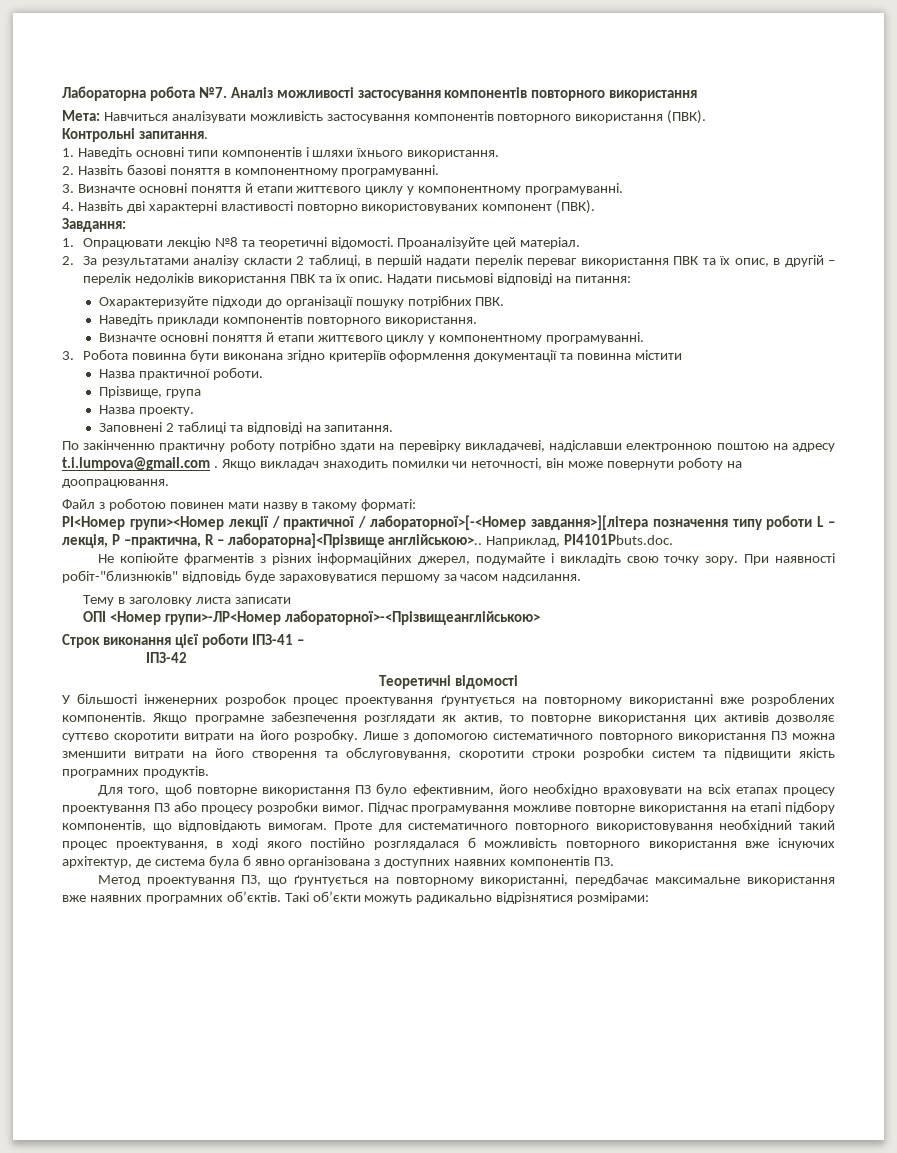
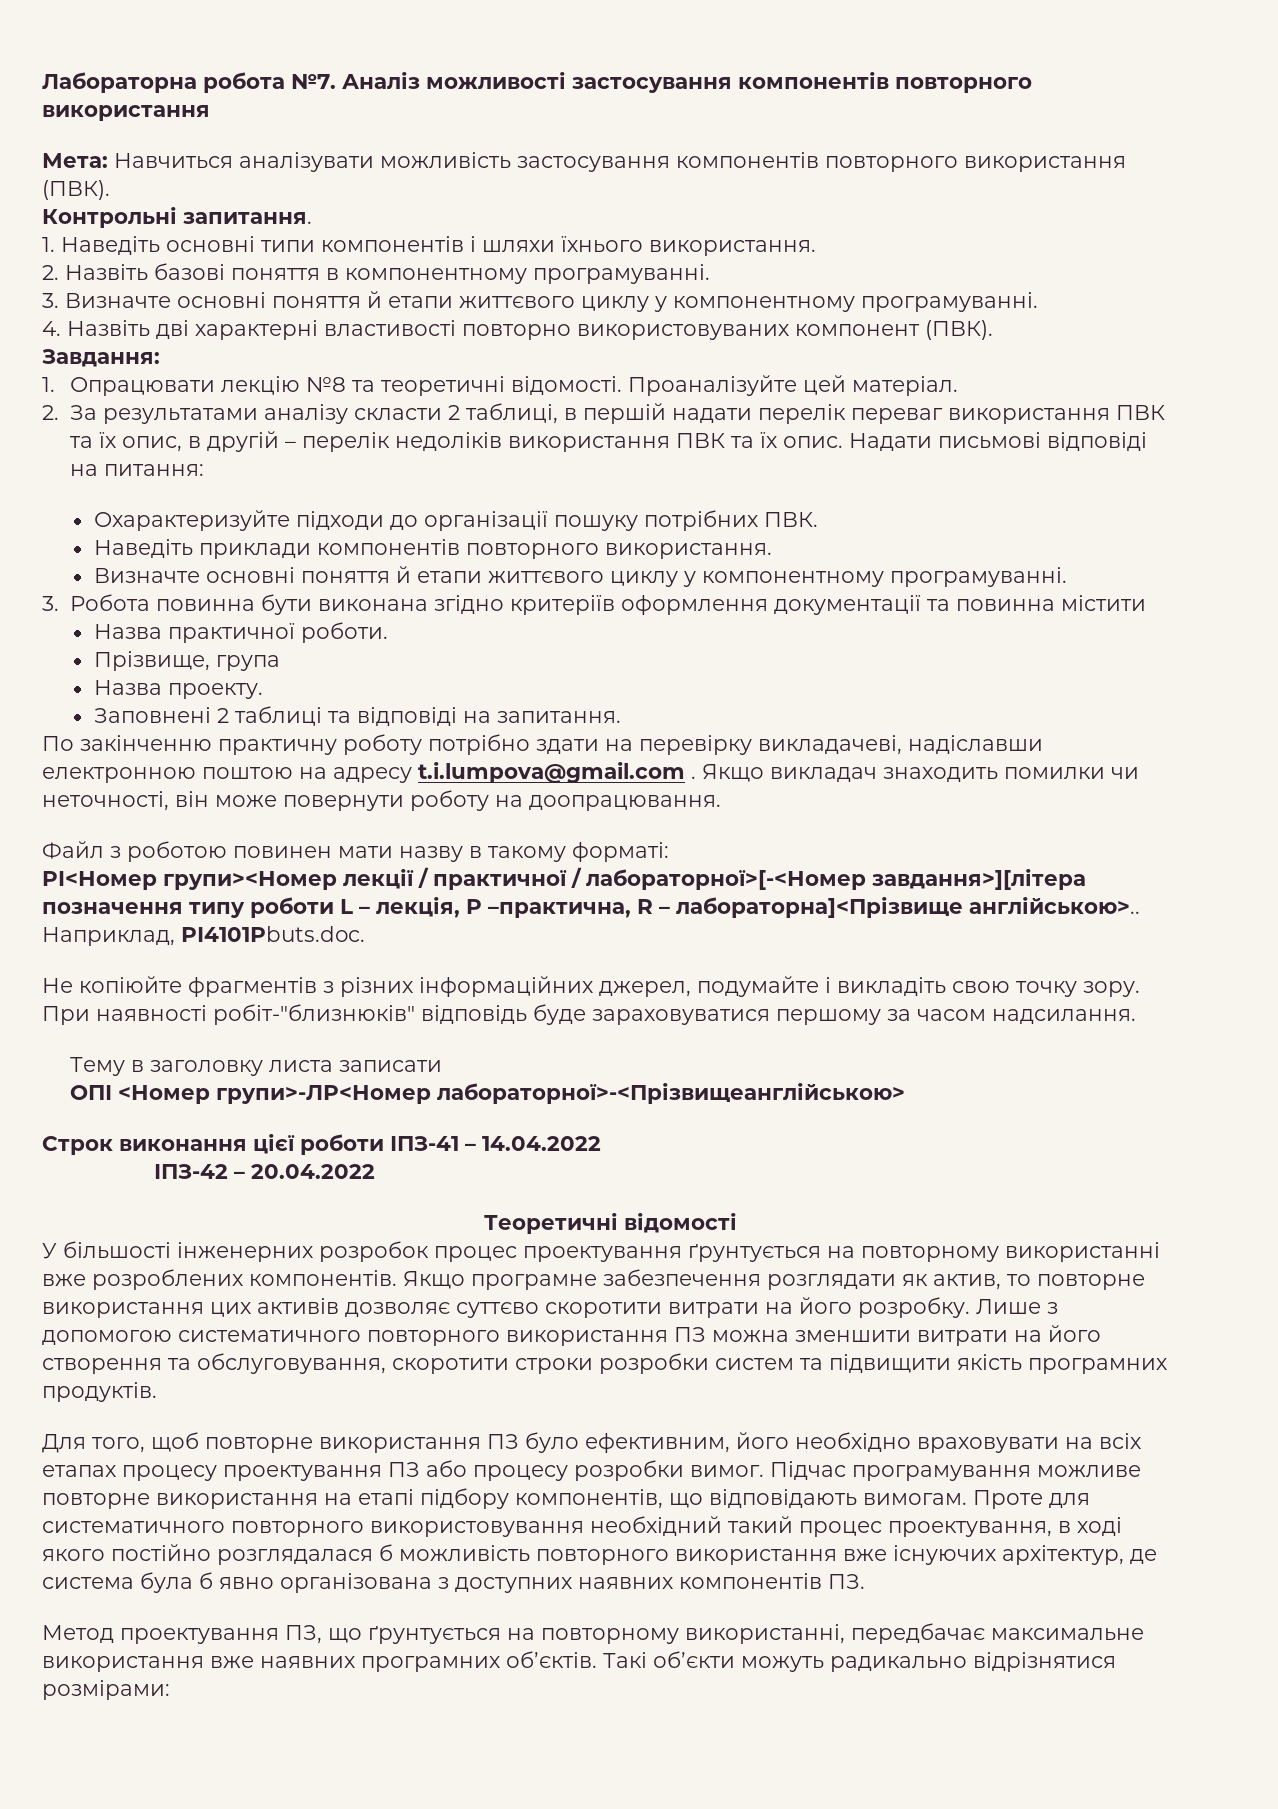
(304, 642) none -> [482,1136,601,1151] 14.04.2022
(187, 657) none -> [234,1164,376,1179] – 20.04.2022

